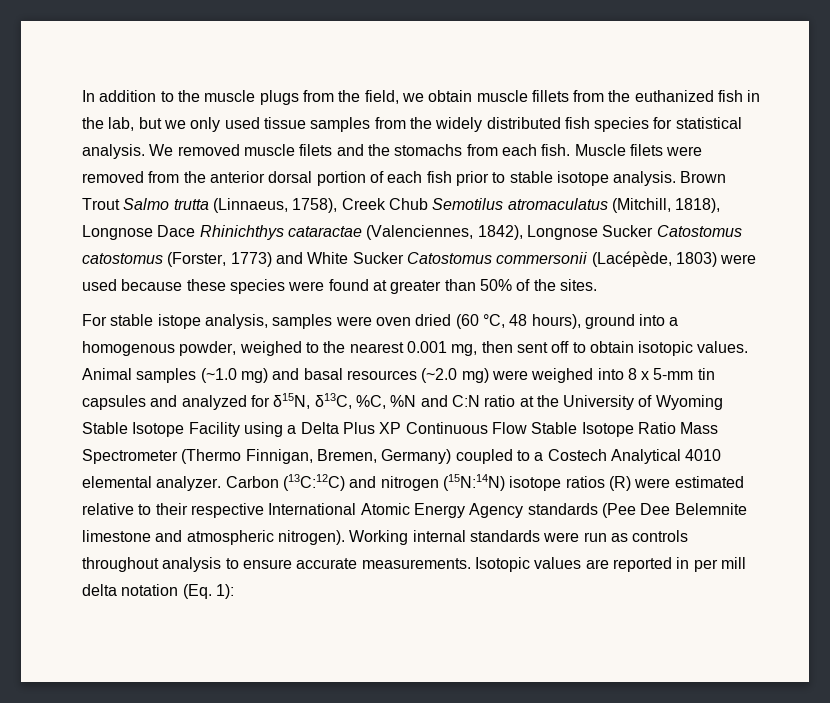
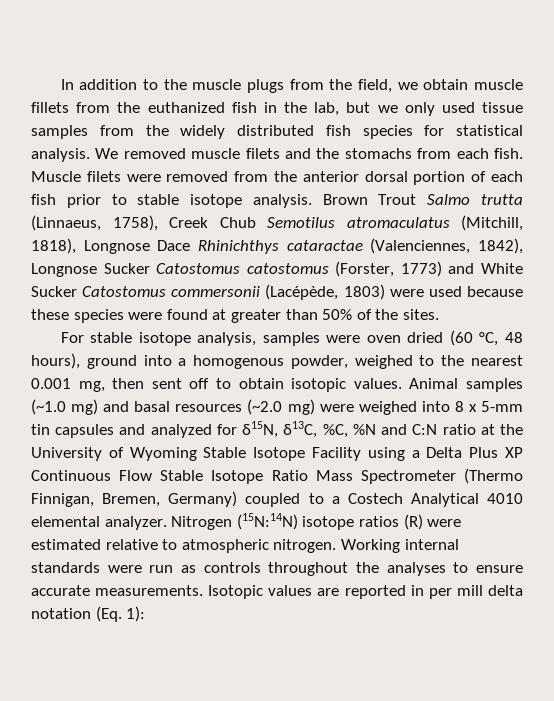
[157,314,201,329] istope -> [138,332,191,346] isotope
[225,474,439,491] Carbon (13C:12C) and nitrogen -> [171,516,233,530] Nitrogen
[155,503,747,518] [82,530,345,545] their respective International Atomic Energy Agency standards (Pee Dee Belemnite limestone and atmospheric nitrogen). -> [181,539,337,553] atmospheric nitrogen.
[162,557,222,572] analysis -> [356,562,446,576] the analyses

